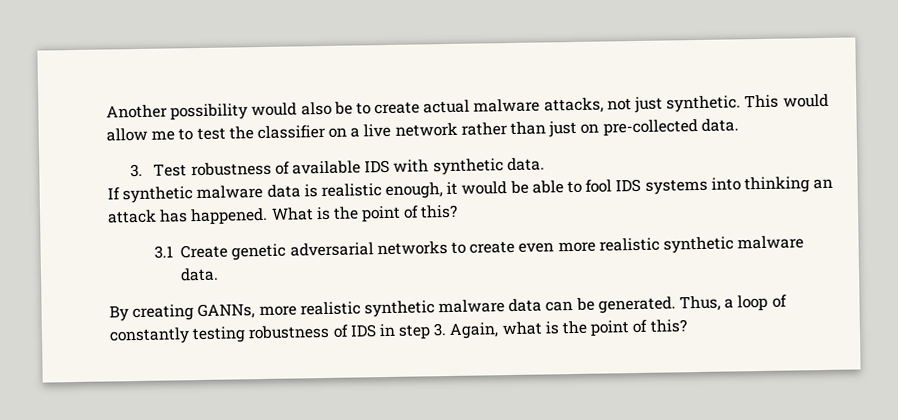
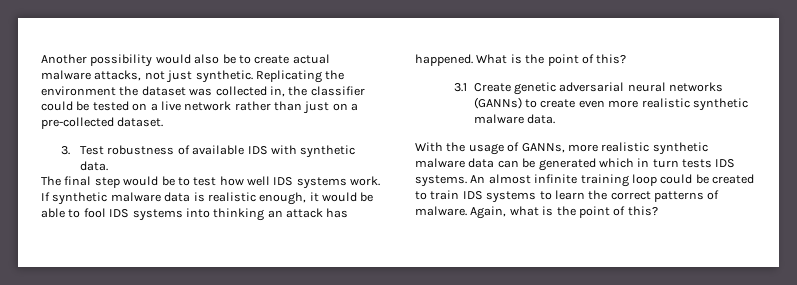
[744,93,829,109] [106,124,326,142] This would allow me to test the classifier -> [255,70,345,83] [41,86,365,97] [41,101,129,111] Replicating the environment the dataset was collected in, the classifier could be tested
[602,118,739,137] pre-collected data. -> [351,103,359,111] [41,117,164,129] a pre-collected dataset.
(545, 164) none -> [41,176,381,189] The final step would be to test how well IDS systems work.
[376,241,448,256] networks -> [627,82,724,92] [473,97,522,109] neural networks (GANNs)
[109,304,195,322] By creating -> [415,142,520,155] With the usage of
[597,294,787,314] [109,323,448,345] generated. Thus, a loop of constantly testing robustness of IDS in step 3. -> [538,158,736,171] [415,174,754,187] [415,190,720,203] [415,206,467,216] generated which in turn tests IDS systems. An almost infinite training loop could be created to train IDS systems to learn the correct patterns of malware.

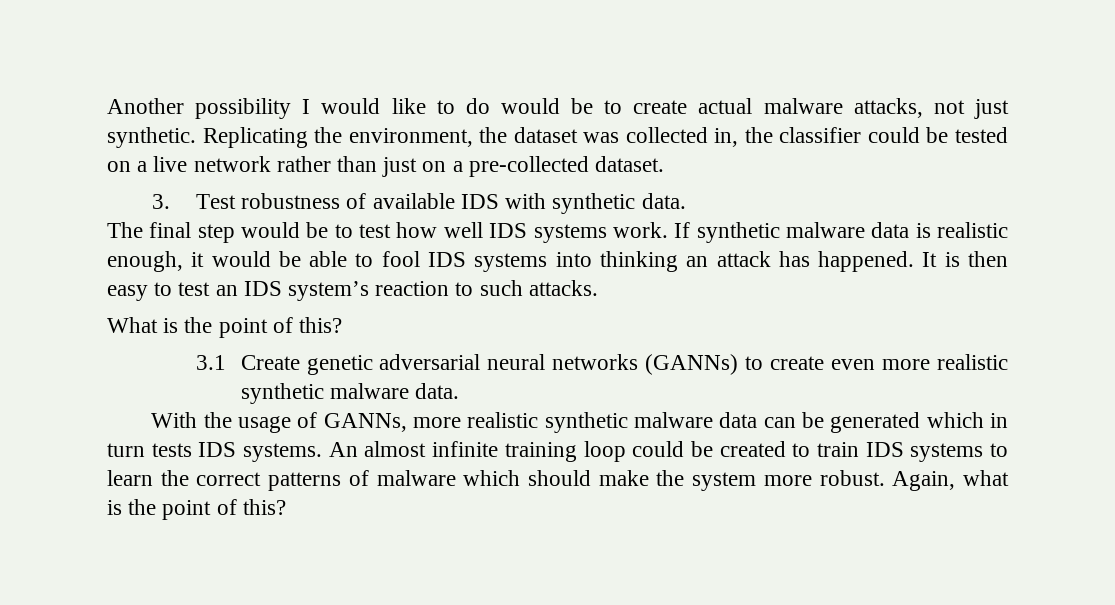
[155,54,220,64] would also -> [302,98,560,114] I would like to do would
[41,86,116,96] environment -> [348,128,473,147] environment,
(473, 60) none -> [922,251,1008,267] [107,280,598,301] It is then easy to test an IDS system’s reaction to such attacks. //
[415,206,467,216] malware. -> [376,470,885,491] malware which should make the system more robust.

